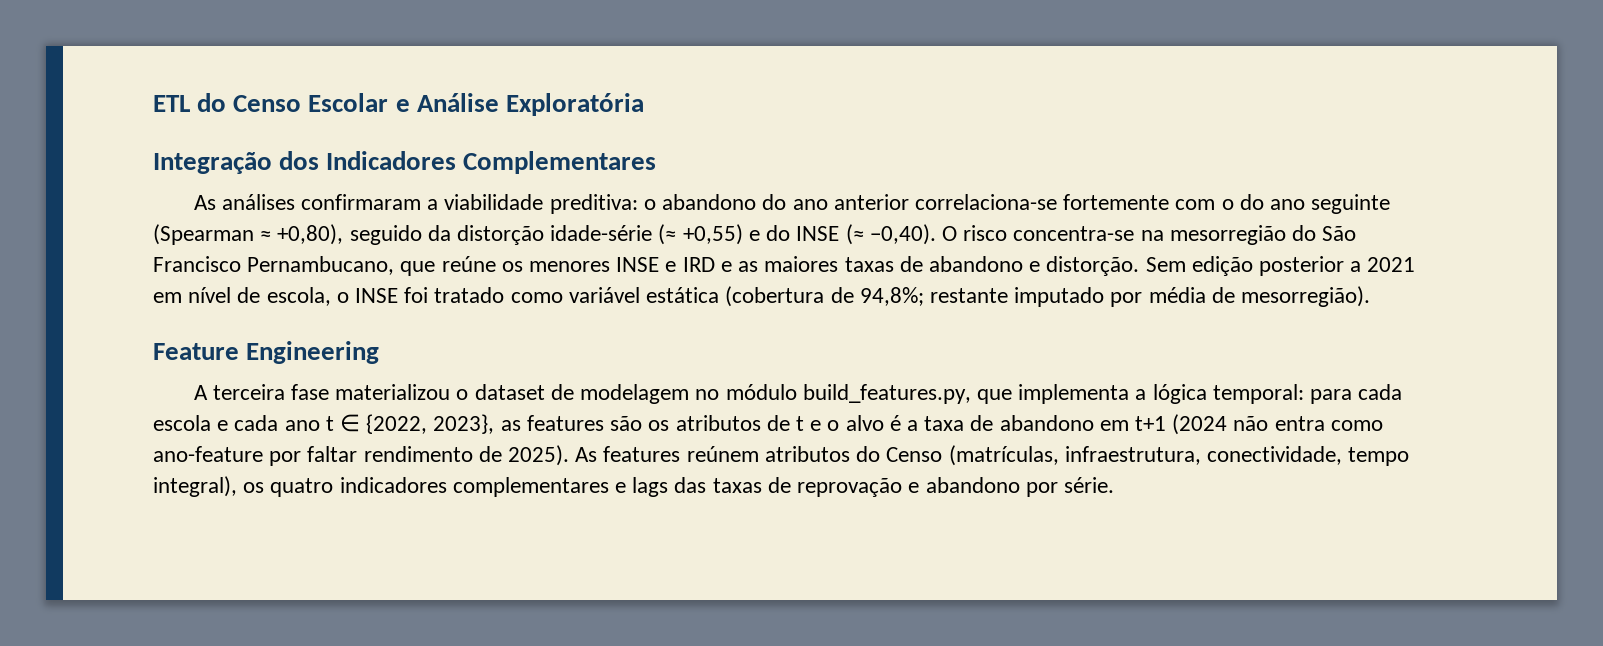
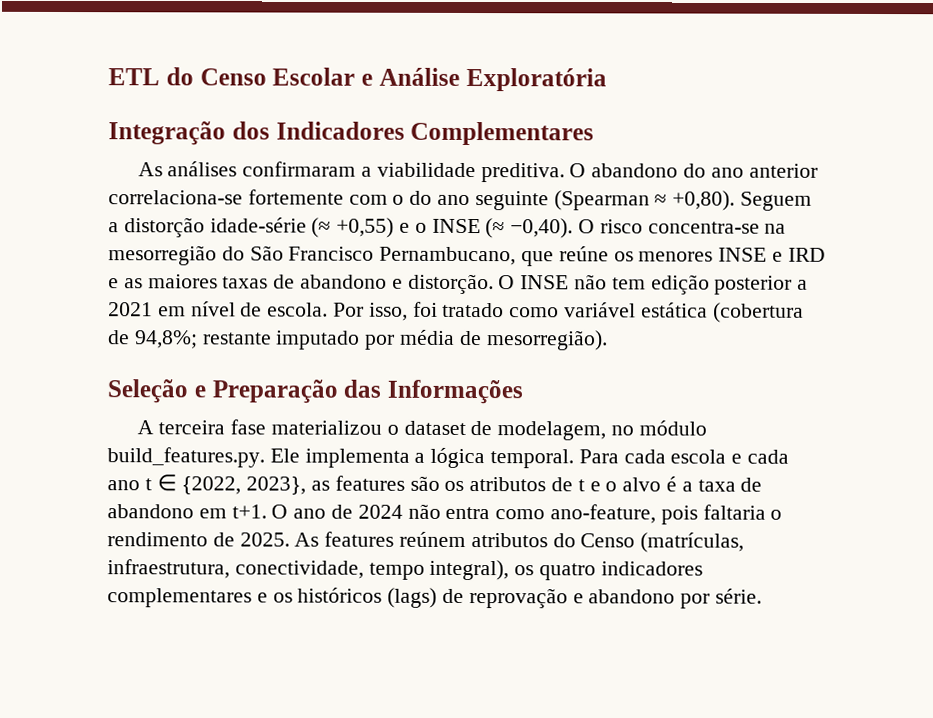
[549,194,656,214] preditiva: o -> [480,163,587,183] preditiva. O
[277,224,451,245] +0,80), seguido da -> [672,190,813,211] [108,222,119,233] +0,80). Seguem a
[766,225,791,241] do -> [414,222,427,233] o
[1145,257,1186,272] Sem -> [498,274,646,290] O INSE não tem
[266,287,399,306] escola, o INSE -> [267,302,408,321] escola. Por isso,
[153,341,380,364] Feature Engineering -> [107,379,523,405] Seleção e Preparação das Informações
[580,384,690,404] modelagem -> [497,421,607,441] modelagem,
[802,384,1012,404] build_features.py, que -> [107,447,300,468] build_features.py. Ele
[1212,384,1352,404] temporal: para -> [490,449,619,469] temporal. Para
[1135,414,1383,435] [153,446,358,466] t+1 (2024 não entra como ano-feature por faltar -> [231,503,783,525] t+1. O ano de 2024 não entra como ano-feature, pois faltaria o
[508,445,570,466] 2025). -> [239,532,290,547] 2025.
[632,477,762,497] lags das taxas -> [272,587,438,608] os históricos (lags)

